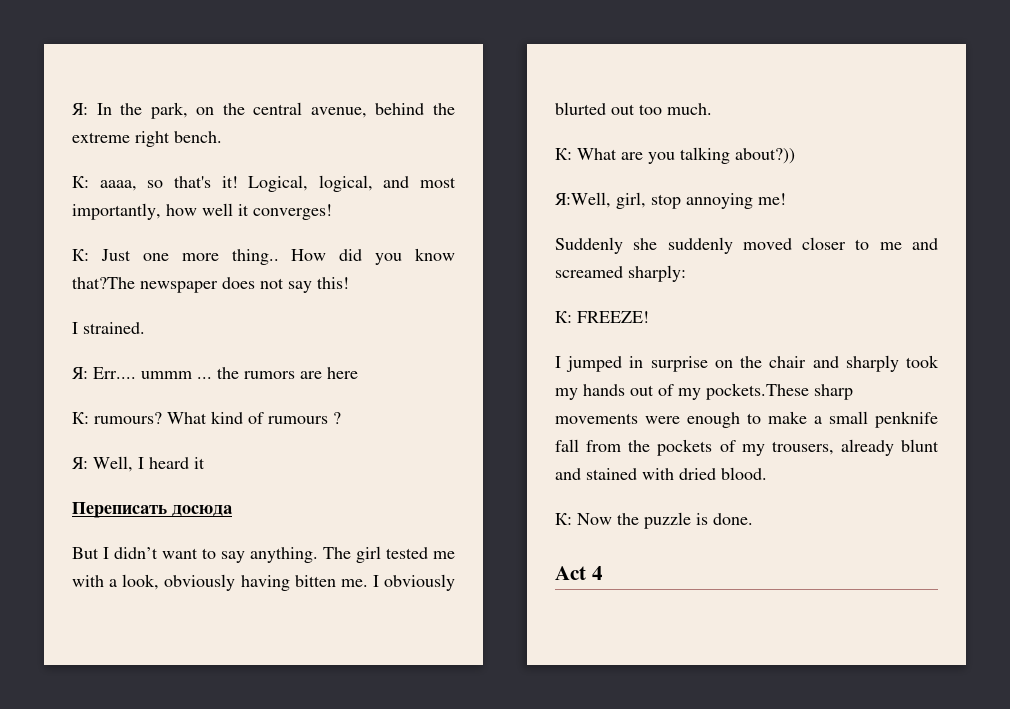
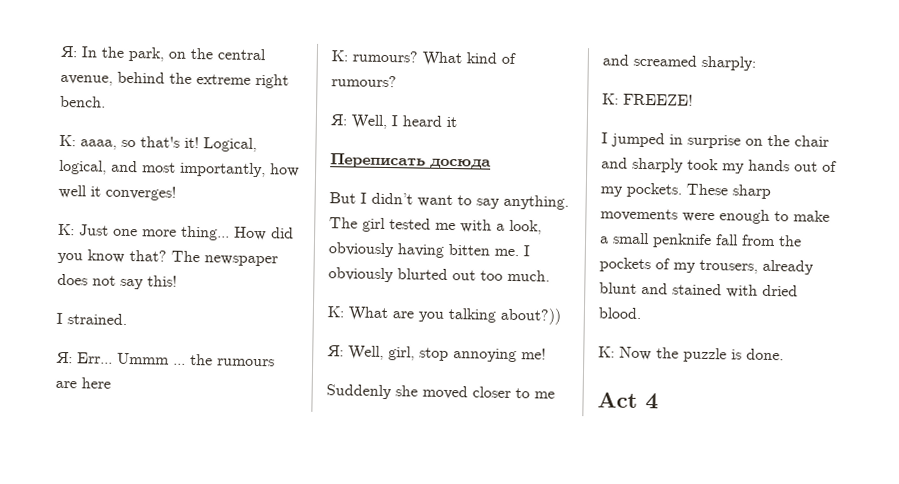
[231,249,279,265] thing.. -> [181,225,230,241] thing...
[72,277,135,289] that?The -> [129,250,200,263] that? The
[93,367,192,379] Err.... ummm -> [77,352,170,365] Err... Ummm
[244,371,295,379] rumors -> [217,358,275,367] rumours
[268,412,341,424] rumours ? -> [331,75,397,88] rumours?
[555,192,611,208] Я:Well, -> [327,345,384,360] Я: Well,
[667,237,733,254] suddenly -> (418, 391) none
[706,383,809,400] pockets.These -> [626,182,728,198] pockets. These

